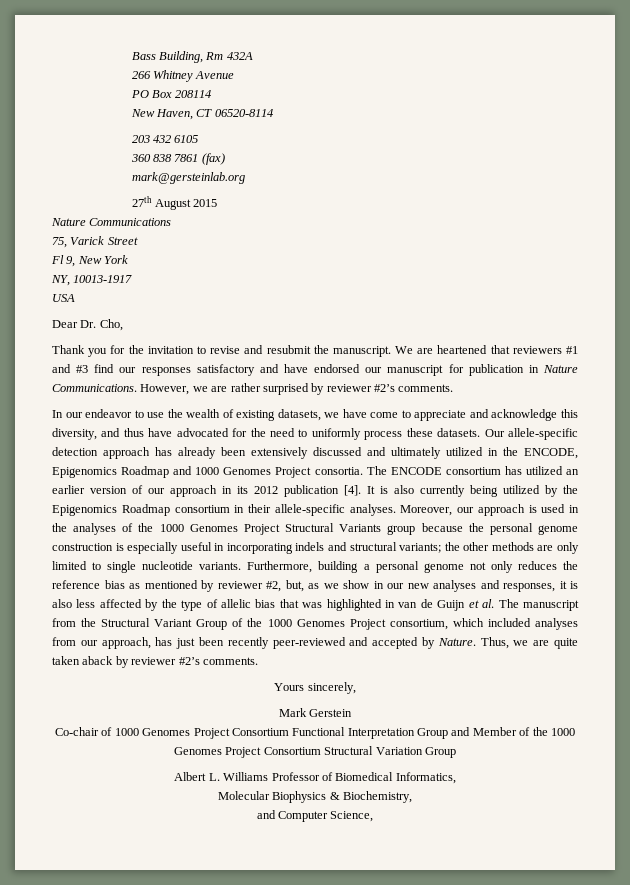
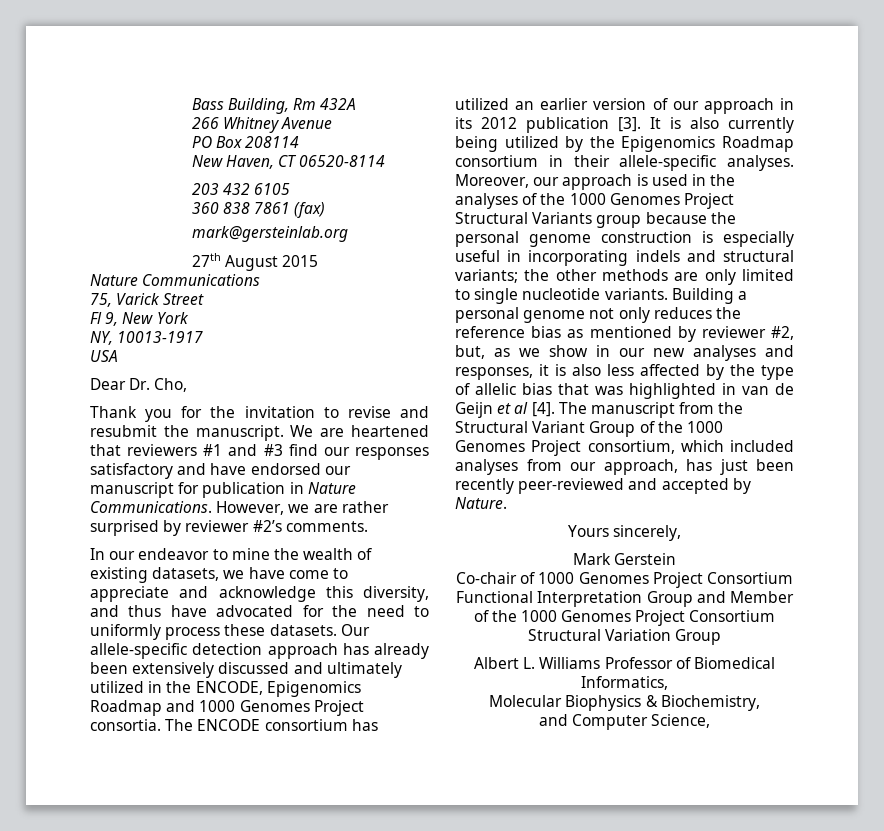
[147,412,165,418] use -> [231,548,270,560] mine
[344,485,361,496] [4]. -> [618,117,641,132] [3].
[247,561,359,573] Furthermore, building -> [671,288,734,304] Building
[437,599,495,611] Guijn et al. -> [455,402,555,418] Geijn et al [4].
[480,637,579,649] [52,656,258,668] Thus, we are quite taken aback by reviewer #2’s comments. -> (507, 503) none

